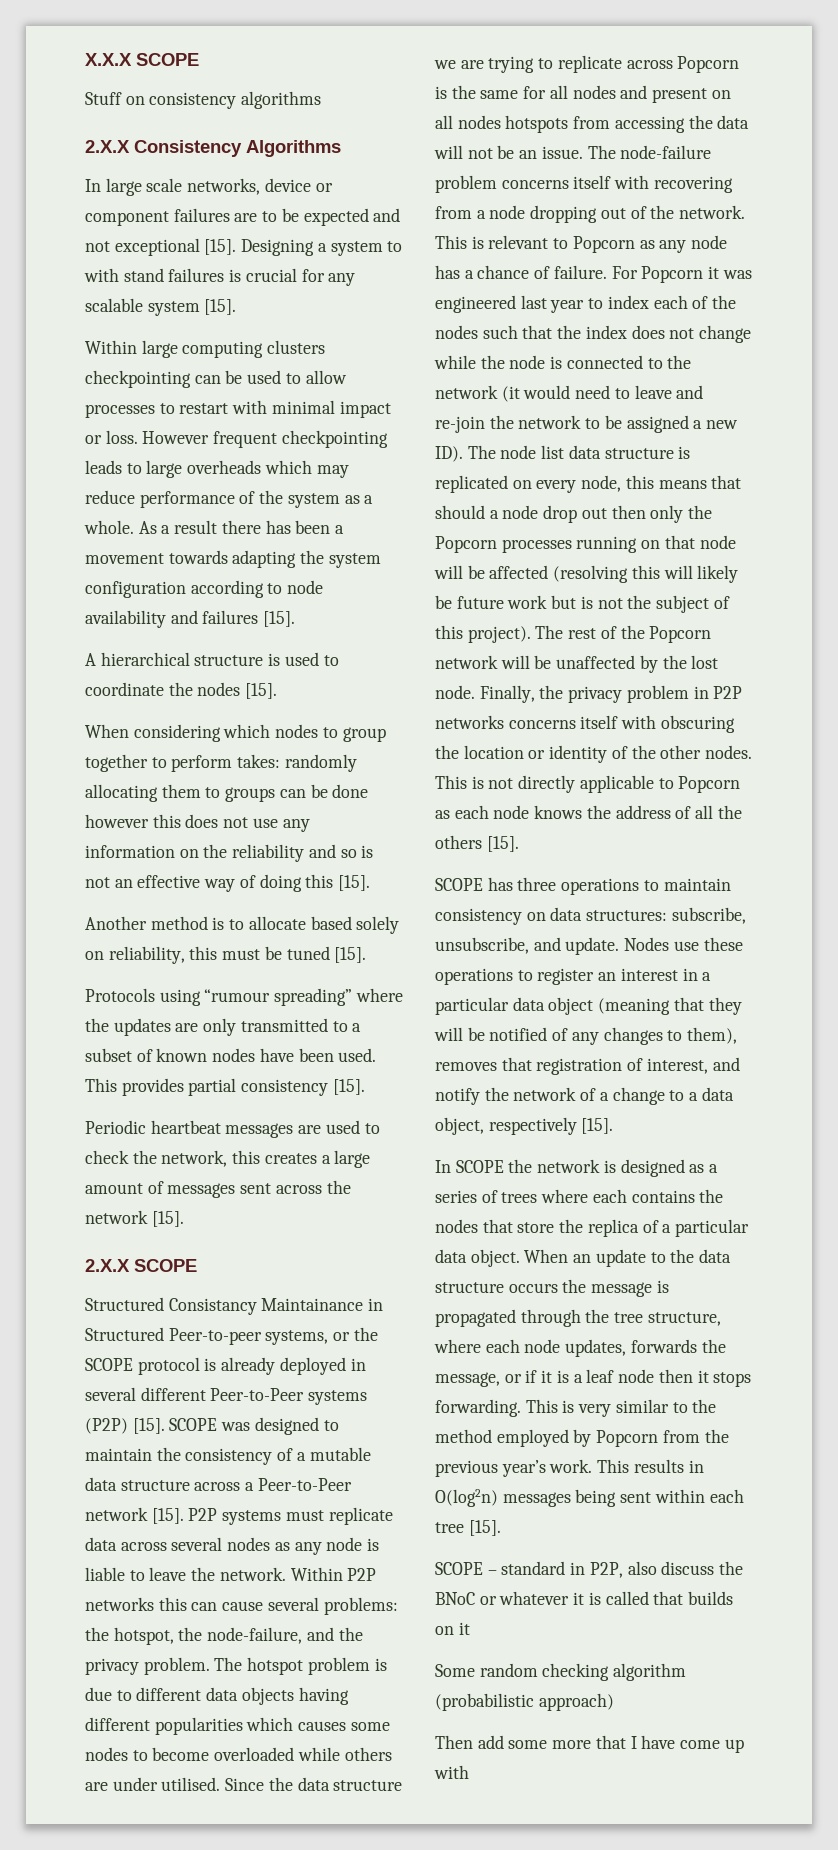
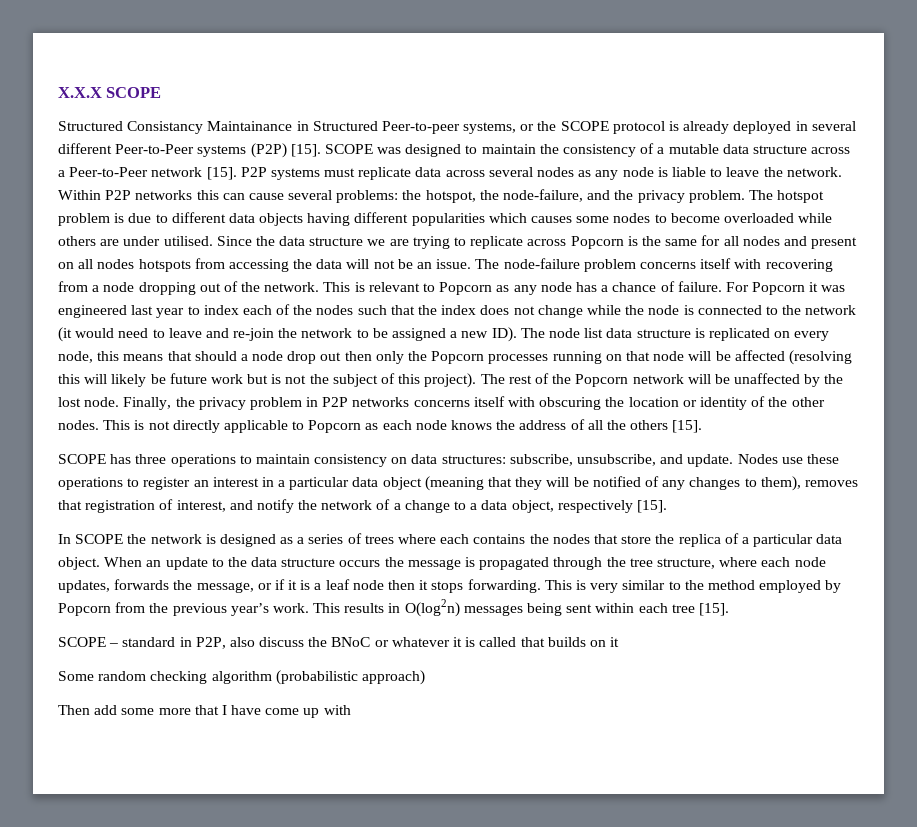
[85,91,322,109] [85,140,341,157] [85,178,333,196] [85,208,401,226] [85,238,403,256] [84,268,356,286] [85,298,237,316] [85,340,326,358] [85,370,347,388] [85,400,391,418] [85,430,388,448] [85,460,349,478] [85,490,374,508] [84,520,345,534] [85,550,381,568] [85,580,324,598] [85,610,296,628] [85,652,339,666] [85,682,278,699] [85,724,386,742] [85,754,357,772] [85,784,369,802] [85,814,310,832] [85,844,374,862] [85,874,371,892] [85,916,400,934] [85,946,367,964] [85,988,403,1006] [85,1018,362,1036] [85,1048,377,1062] [85,1078,365,1096] [85,1120,380,1138] [85,1150,371,1168] [85,1180,351,1198] [85,1210,184,1227] [85,1259,197,1272] // Stuff on consistency algorithms // 2.X.X Consistency Algorithms // In large scale networks, device or component failures are to be expected and not exceptional [15]. Designing a system to with stand failures is crucial for any scalable system [15]. // Within large computing clusters checkpointing can be used to allow processes to restart with minimal impact or loss. However frequent checkpointing leads to large overheads which may reduce performance of the system as a whole. As a result there has been a movement towards adapting the system configuration according to node availability and failures [15]. // A hierarchical structure is used to coordinate the nodes [15]. // When considering which nodes to group together to perform takes: randomly allocating them to groups can be done however this does not use any information on the reliability and so is not an effective way of doing this [15]. // Another method is to allocate based solely on reliability, this must be tuned [15]. // Protocols using “rumour spreading” where the updates are only transmitted to a subset of known nodes have been used. This provides partial consistency [15]. // Periodic heartbeat messages are used to check the network, this creates a large amount of messages sent across the network [15]. // 2.X.X SCOPE -> (162, 92) none

